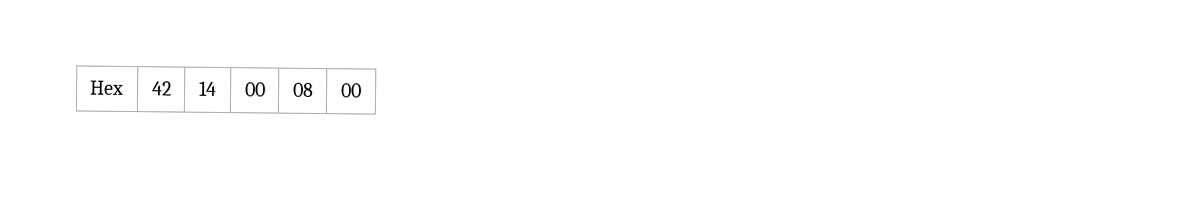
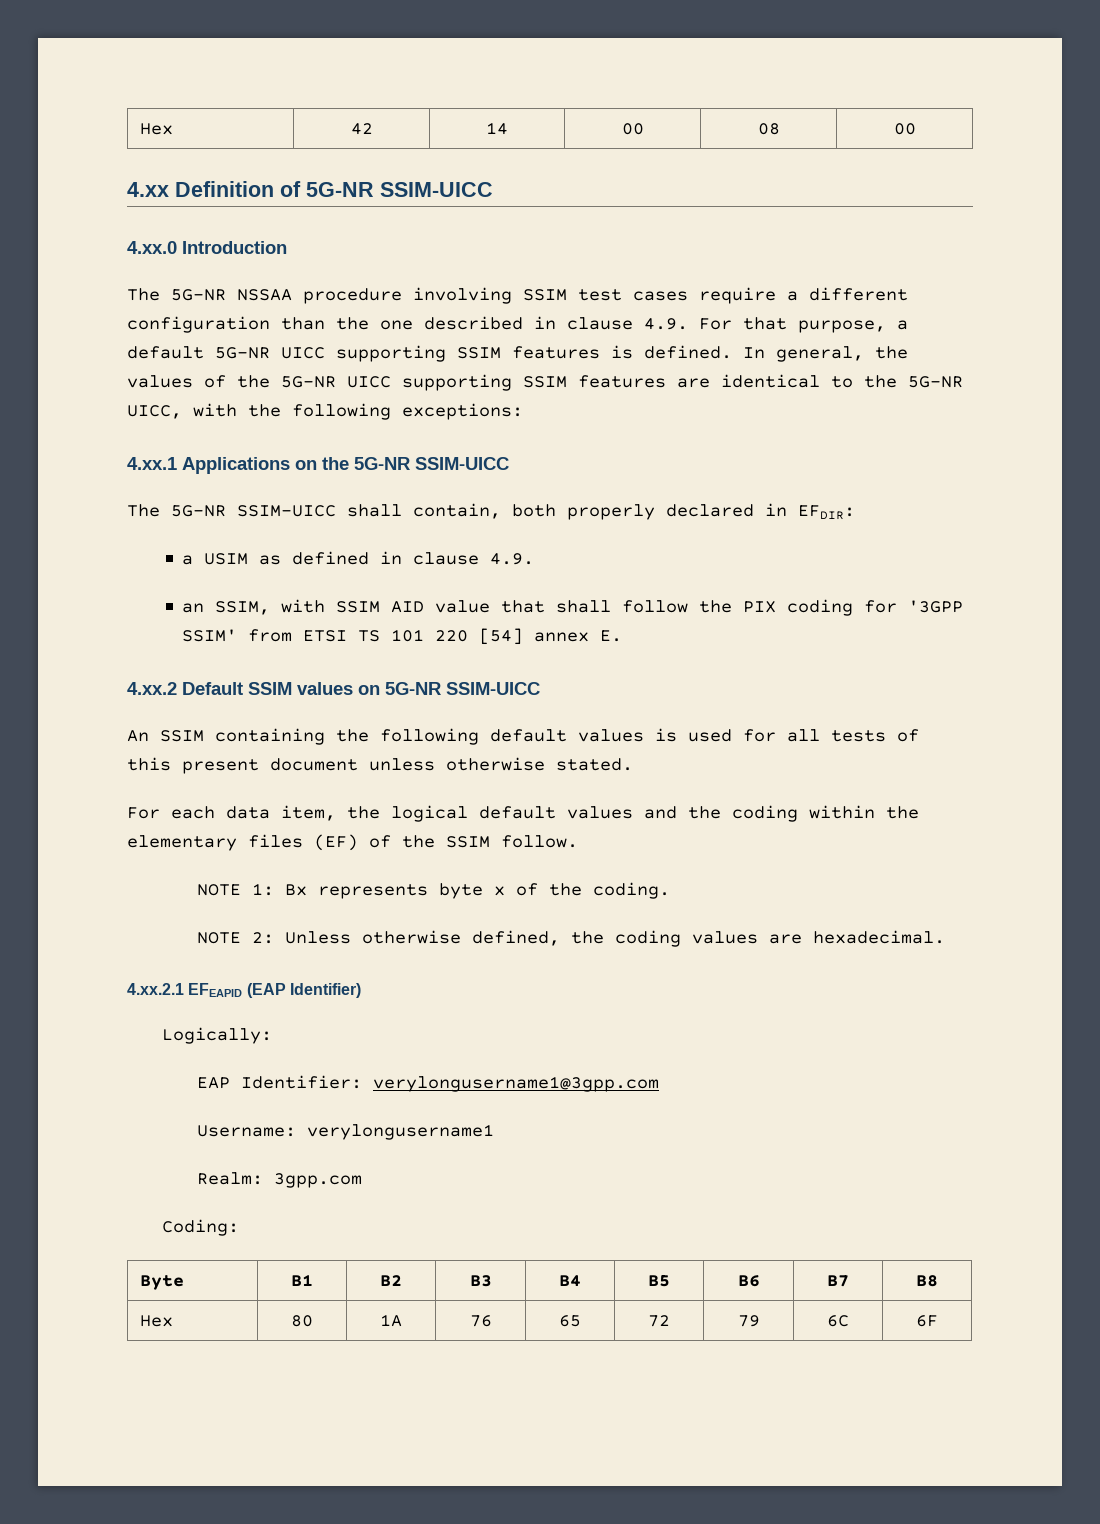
(362, 90) none -> [127,181,493,197] [127,241,287,254] [127,287,908,304] [127,316,908,333] [127,345,908,362] [127,374,963,391] [127,403,523,420] [127,457,509,474] [127,503,855,520] [182,551,535,565] [182,599,964,616] [182,628,623,645] [127,682,540,695] [127,728,919,745] [127,757,633,774] [127,805,919,822] [127,834,578,851] [197,882,671,899] [197,930,946,947] [127,983,361,998] [162,1027,273,1044] [197,1075,660,1092] [197,1124,495,1140] [197,1172,363,1188] [162,1219,240,1236] [139,1275,184,1290] [291,1274,313,1286] [380,1275,402,1286] [469,1275,492,1287] [559,1275,581,1286] [648,1275,670,1287] [737,1275,760,1287] [827,1275,849,1287] [916,1275,938,1287] [139,1315,173,1327] [291,1315,313,1327] [380,1314,402,1327] [469,1315,492,1327] [559,1315,581,1327] [648,1315,670,1327] [737,1315,760,1327] [827,1315,849,1327] [916,1315,938,1327] // 4.xx Definition of 5G-NR SSIM-UICC // 4.xx.0 Introduction // The 5G-NR NSSAA procedure involving SSIM test cases require a different configuration than the one described in clause 4.9. For that purpose, a default 5G-NR UICC supporting SSIM features is defined. In general, the values of the 5G-NR UICC supporting SSIM features are identical to the 5G-NR UICC, with the following exceptions: // 4.xx.1 Applications on the 5G-NR SSIM-UICC // The 5G-NR SSIM-UICC shall contain, both properly declared in EFDIR: // a USIM as defined in clause 4.9. // an SSIM, with SSIM AID value that shall follow the PIX coding for '3GPP SSIM' from ETSI TS 101 220 [54] annex E. // 4.xx.2 Default SSIM values on 5G-NR SSIM-UICC // An SSIM containing the following default values is used for all tests of this present document unless otherwise stated. // For each data item, the logical default values and the coding within the elementary files (EF) of the SSIM follow. // NOTE 1: Bx represents byte x of the coding. // NOTE 2: Unless otherwise defined, the coding values are hexadecimal. // 4.xx.2.1 EFEAPID (EAP Identifier) // Logically: // EAP Identifier: verylongusername1@3gpp.com // Username: verylongusername1 // Realm: 3gpp.com // Coding: // Byte | B1 | B2 | B3 | B4 | B5 | B6 | B7 | B8 // Hex | 80 | 1A | 76 | 65 | 72 | 79 | 6C | 6F

